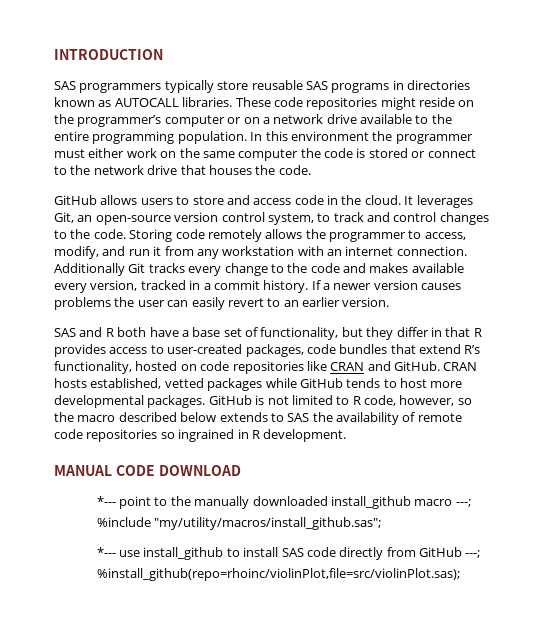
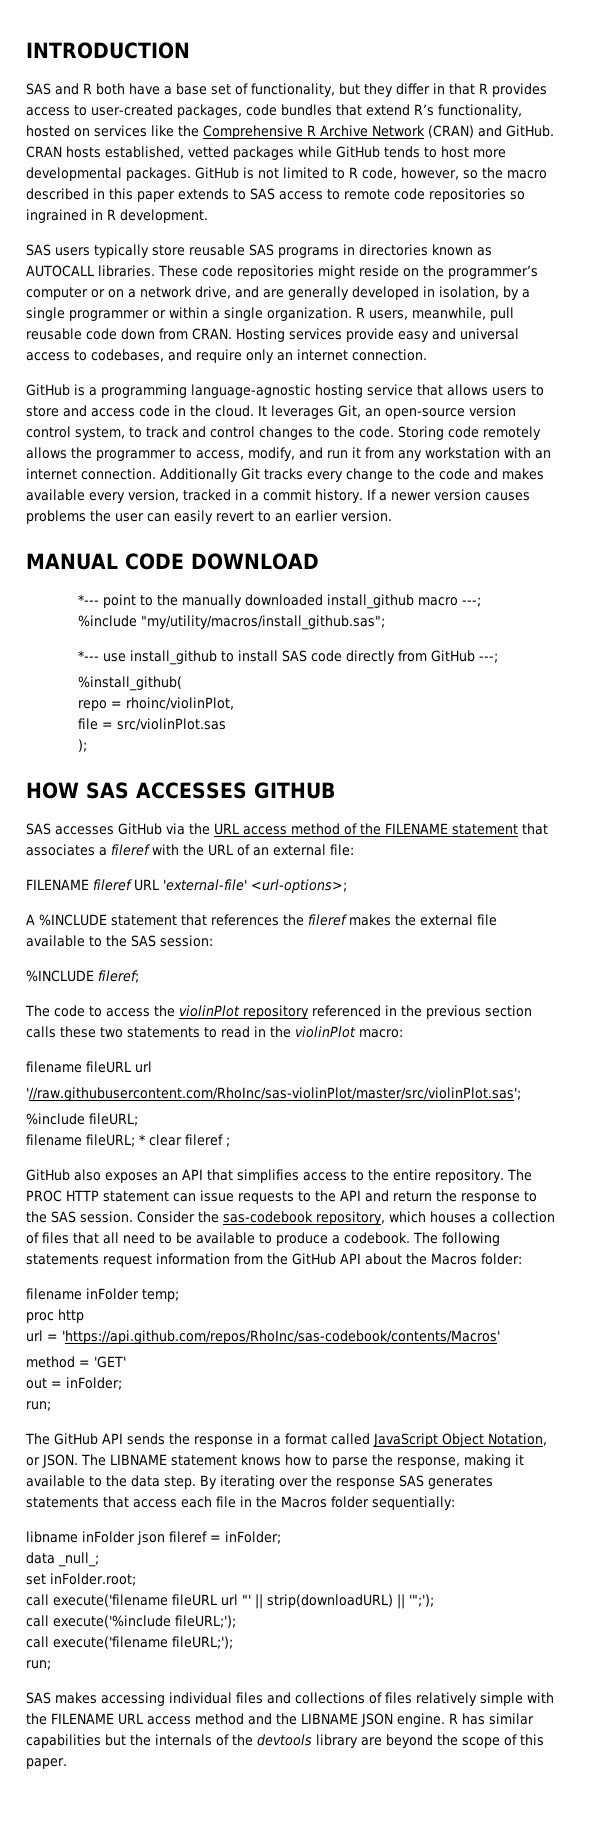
[79,83,162,93] programmers -> [55,83,547,97] [26,104,522,118] [26,125,554,139] [26,146,506,160] [26,167,547,181] [26,188,525,202] [26,209,208,223] [26,244,90,256] and R both have a base set of functionality, but they differ in that R provides access to user-created packages, code bundles that extend R’s functionality, hosted on services like the Comprehensive R Archive Network (CRAN) and GitHub. CRAN hosts established, vetted packages while GitHub tends to host more developmental packages. GitHub is not limited to R code, however, so the macro described in this paper extends to SAS access to remote code repositories so ingrained in R development. // SAS users
[326,114,452,124] [54,131,473,144] [54,148,476,161] [54,165,311,175] [54,195,97,205] drive available to the entire programming population. In this environment the programmer must either work on the same computer the code is stored or connect to the network drive that houses the code. // GitHub -> [195,286,530,300] [26,307,514,321] [26,328,519,342] [26,349,427,363] [26,384,443,398] drive, and are generally developed in isolation, by a single programmer or within a single organization. R users, meanwhile, pull reusable code down from CRAN. Hosting services provide easy and universal access to codebases, and require only an internet connection. // GitHub is a programming language-agnostic hosting service that
[54,327,482,340] [54,344,481,357] [54,361,478,374] [54,378,463,391] [54,395,472,408] [54,412,462,425] [54,429,347,442] // SAS and R both have a base set of functionality, but they differ in that R provides access to user-created packages, code bundles that extend R’s functionality, hosted on code repositories like CRAN and GitHub. CRAN hosts established, vetted packages while GitHub tends to host more developmental packages. GitHub is not limited to R code, however, so the macro described below extends to SAS the availability of remote code repositories so ingrained in R development. -> (392, 516) none
[96,568,460,581] %install_github(repo=rhoinc/violinPlot,file=src/violinPlot.sas); -> [78,676,183,691] [78,697,235,711] [78,718,227,731] [78,739,88,752] [26,782,335,799] [26,823,548,835] [26,844,354,856] [26,879,347,893] [26,914,497,926] [26,935,213,947] [26,970,139,983] [25,1005,532,1019] [26,1026,403,1038] [26,1061,152,1073] [26,1087,521,1101] [26,1113,138,1126] [26,1134,230,1147] [26,1169,532,1183] [26,1190,537,1204] [26,1211,555,1225] [26,1232,500,1246] [26,1253,522,1267] [26,1288,179,1302] [26,1309,84,1323] [26,1330,500,1344] [26,1356,126,1368] [26,1377,122,1390] [26,1401,51,1411] [25,1433,547,1447] [26,1454,524,1468] [26,1475,493,1489] [26,1496,455,1510] [26,1531,281,1545] [26,1552,99,1567] [26,1573,136,1586] [26,1594,434,1609] [26,1615,236,1628] [26,1636,233,1649] [26,1660,51,1670] [26,1692,554,1706] [26,1713,534,1727] [26,1734,544,1748] [26,1758,67,1769] %install_github( // repo = rhoinc/violinPlot, // file = src/violinPlot.sas // ); // HOW SAS ACCESSES GITHUB // SAS accesses GitHub via the URL access method of the FILENAME statement that associates a fileref with the URL of an external file: // FILENAME fileref URL 'external-file' <url-options>; // A %INCLUDE statement that references the fileref makes the external file available to the SAS session: // %INCLUDE fileref; // The code to access the violinPlot repository referenced in the previous section calls these two statements to read in the violinPlot macro: // filename fileURL url // '//raw.githubusercontent.com/RhoInc/sas-violinPlot/master/src/violinPlot.sas'; // %include fileURL; // filename fileURL; * clear fileref ; // GitHub also exposes an API that simplifies access to the entire repository. The PROC HTTP statement can issue requests to the API and return the response to the SAS session. Consider the sas-codebook repository, which houses a collection of files that all need to be available to produce a codebook. The following statements request information from the GitHub API about the Macros folder: // filename inFolder temp; // proc http // url = 'https://api.github.com/repos/RhoInc/sas-codebook/contents/Macros' // method = 'GET' // out = inFolder; // run; // The GitHub API sends the response in a format called JavaScript Object Notation, or JSON. The LIBNAME statement knows how to parse the response, making it available to the data step. By iterating over the response SAS generates statements that access each file in the Macros folder sequentially: // libname inFolder json fileref = inFolder; // data _null_; // set inFolder.root; // call execute('filename fileURL url "' || strip(downloadURL) || '";'); // call execute('%include fileURL;'); // call execute('filename fileURL;'); // run; // SAS makes accessing individual files and collections of files relatively simple with the FILENAME URL access method and the LIBNAME JSON engine. R has similar capabilities but the internals of the devtools library are beyond the scope of this paper.

